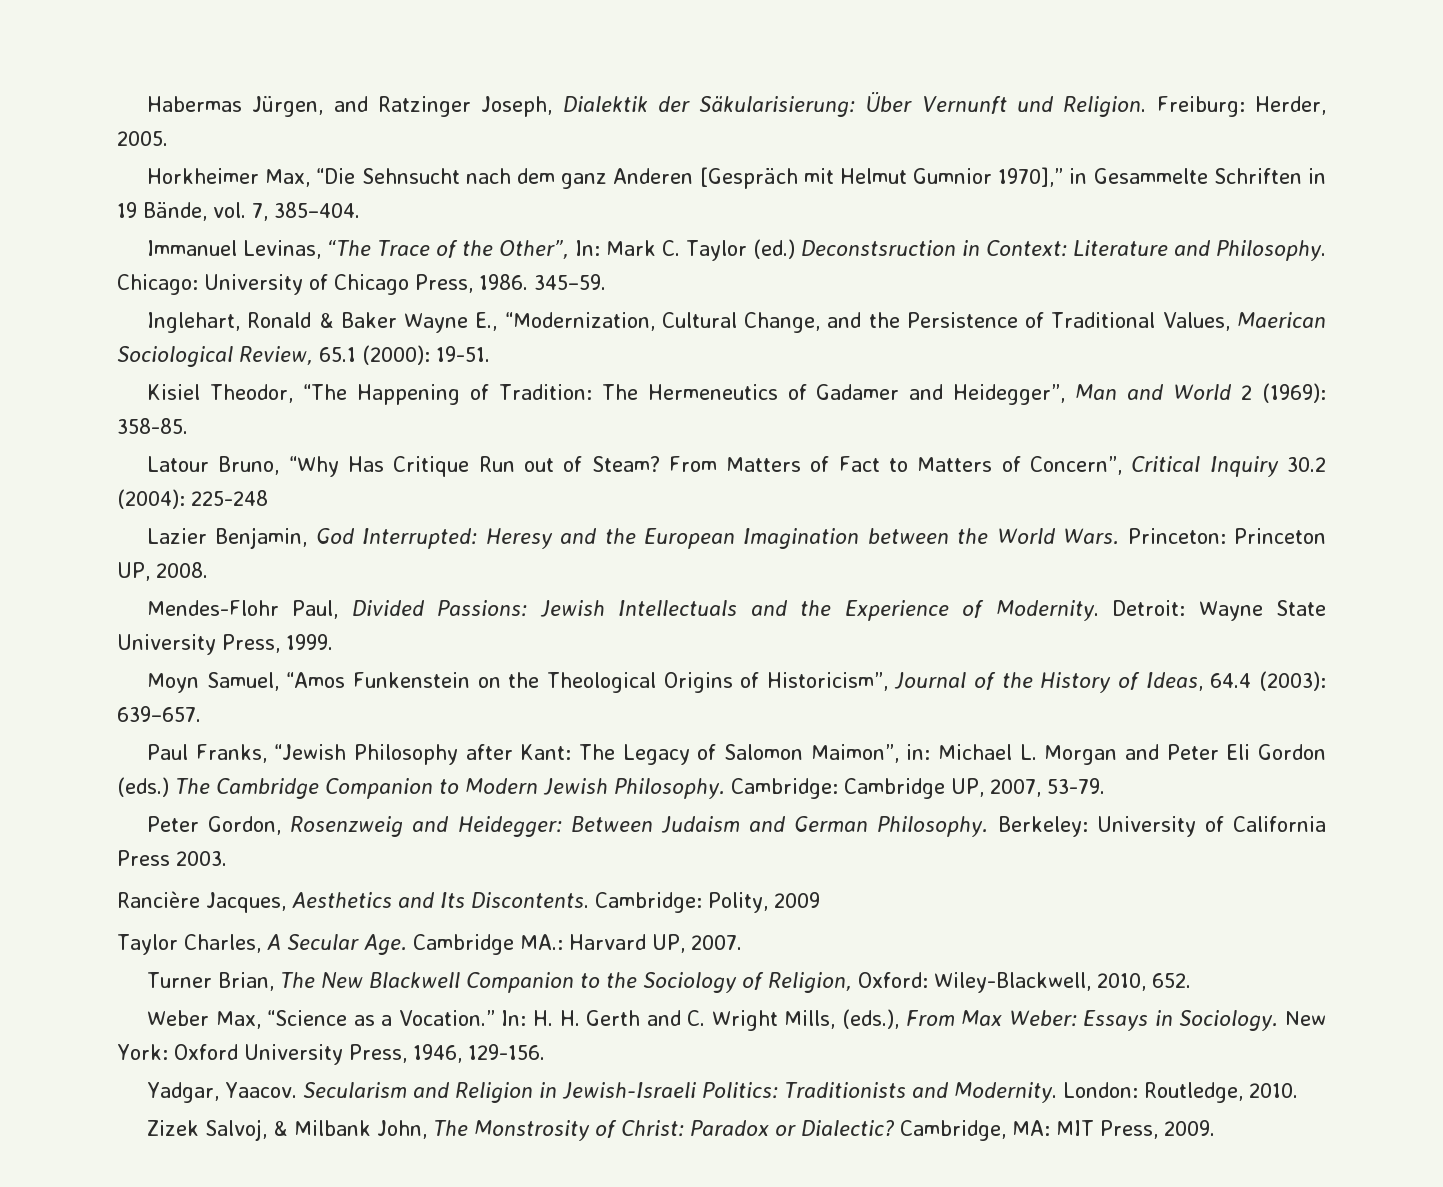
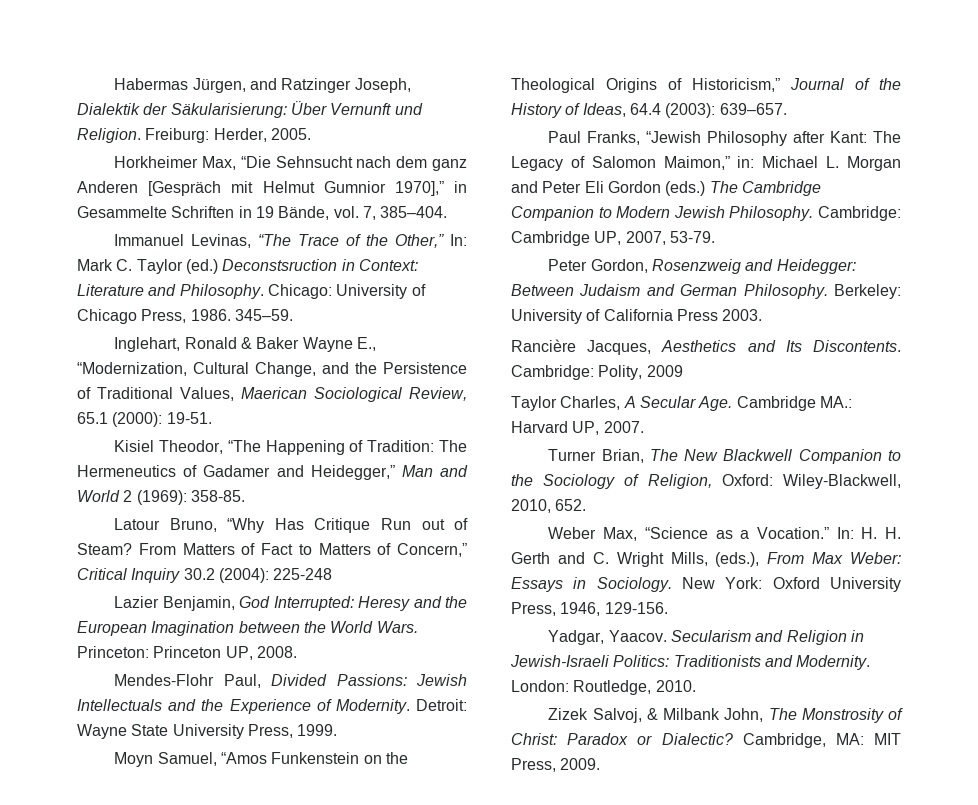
[498,240,569,259] Other”, -> [395,234,445,248] Other,”
[953,384,1066,405] Heidegger”, -> [310,465,395,480] Heidegger,”
[1030,456,1123,475] Concern”, -> [397,543,467,557] Concern,”
[766,672,888,691] Historicism”, -> [692,78,780,92] Historicism,”
[810,744,899,763] Maimon”, -> [663,156,730,170] Maimon,”

